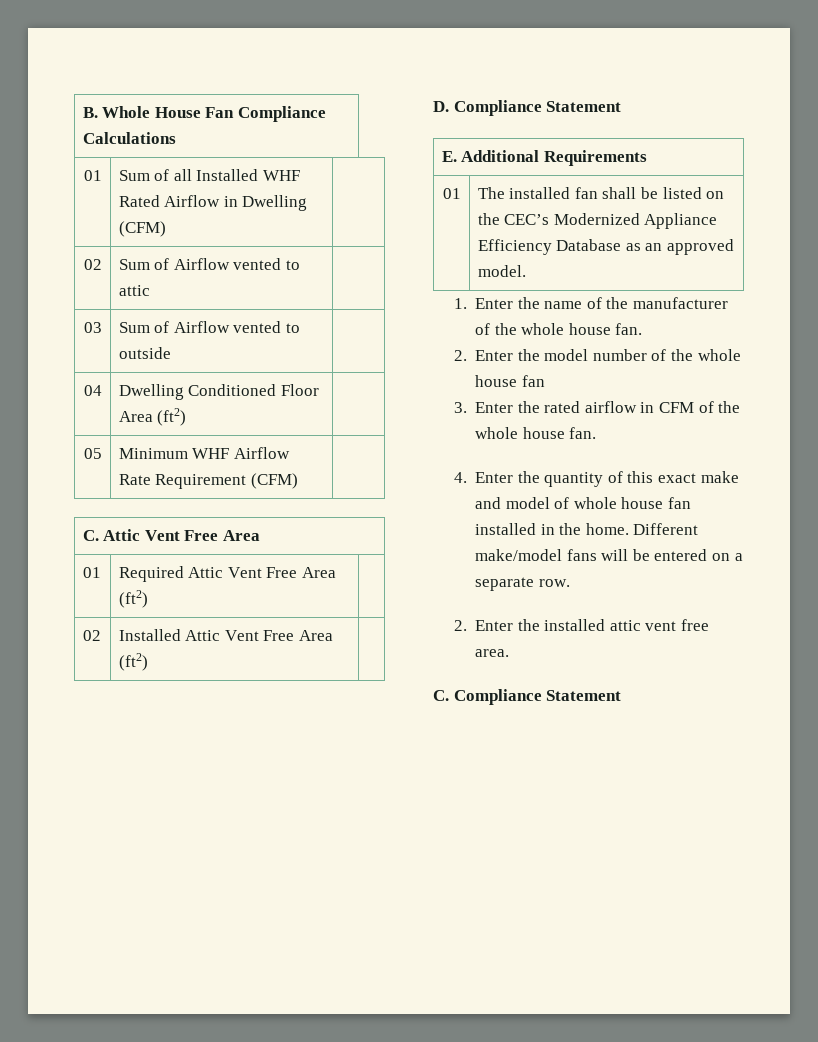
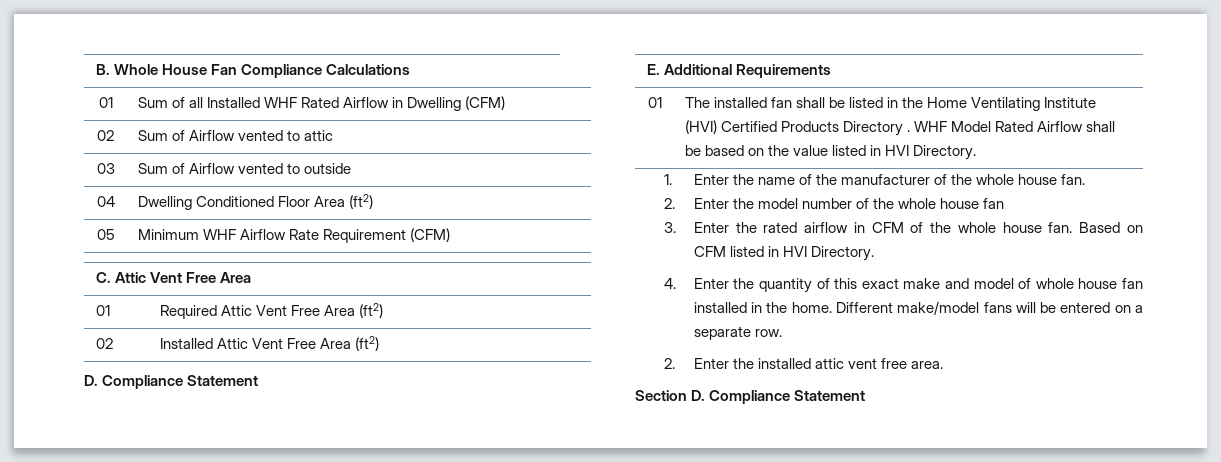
[706,191,725,199] [477,213,718,229] [477,239,735,255] [477,265,526,277] on the CEC’s Modernized Appliance Efficiency Database as an approved model. -> [887,97,1097,111] [684,120,1116,136] [684,145,977,160] in the Home Ventilating Institute (HVI) Certified Products Directory . WHF Model Rated Airflow shall be based on the value listed in HVI Directory.
(597, 433) none -> [1079,222,1144,233] [693,246,875,261] Based on CFM listed in HVI Directory.
[433,690,449,701] C. -> [635,390,706,401] Section D.

